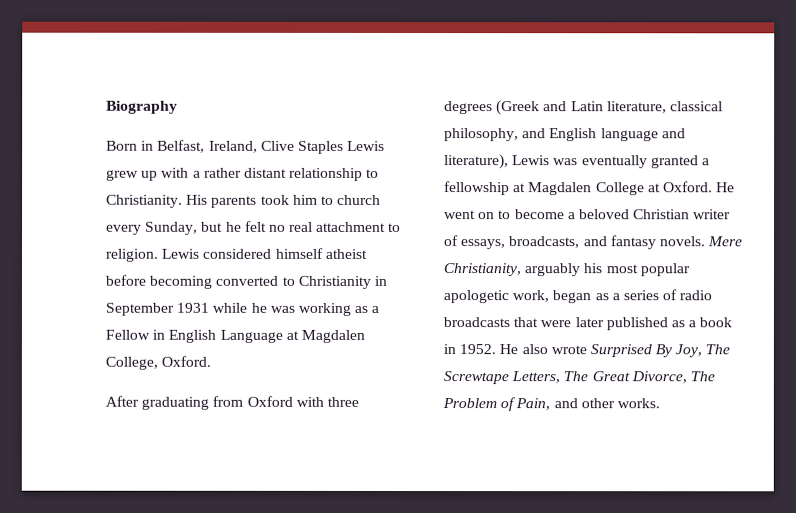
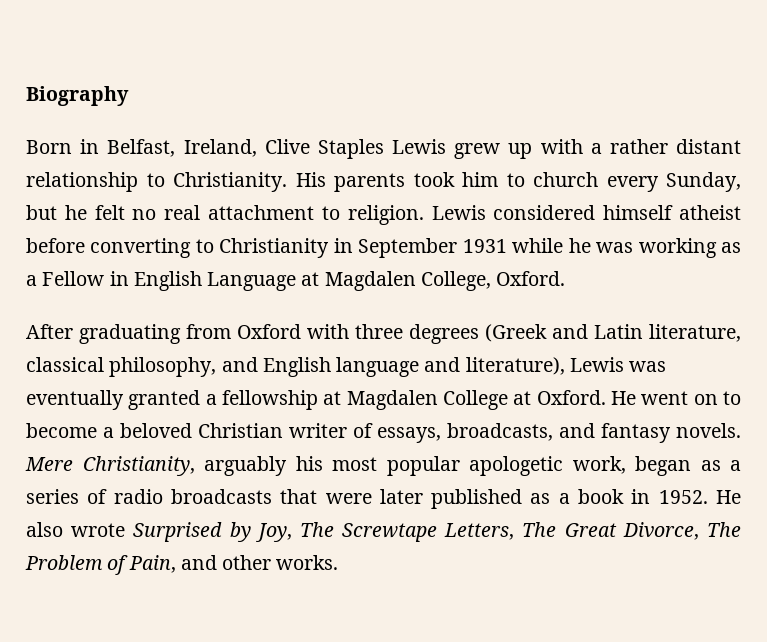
[149,275,279,289] becoming converted -> [90,238,192,258] converting
[655,344,673,358] By -> [229,522,251,542] by

